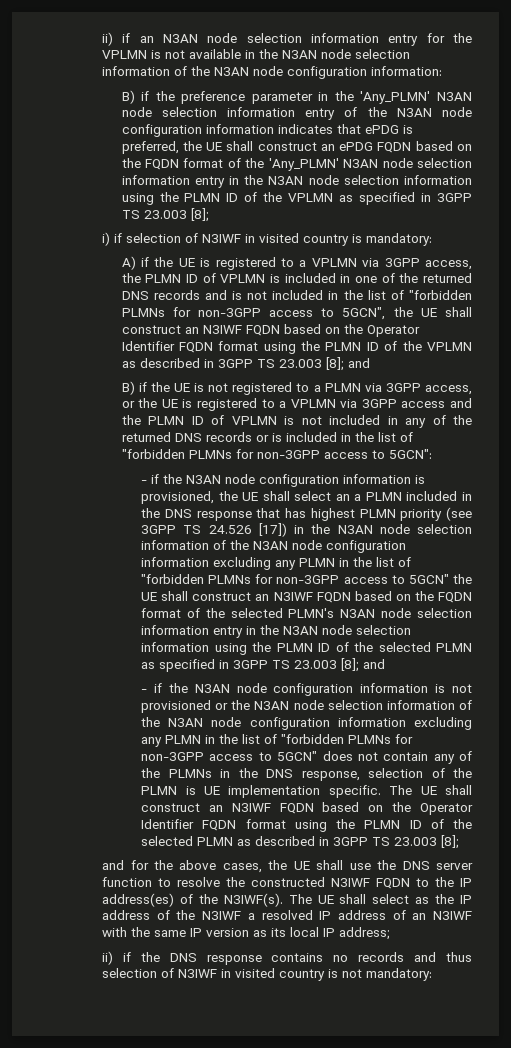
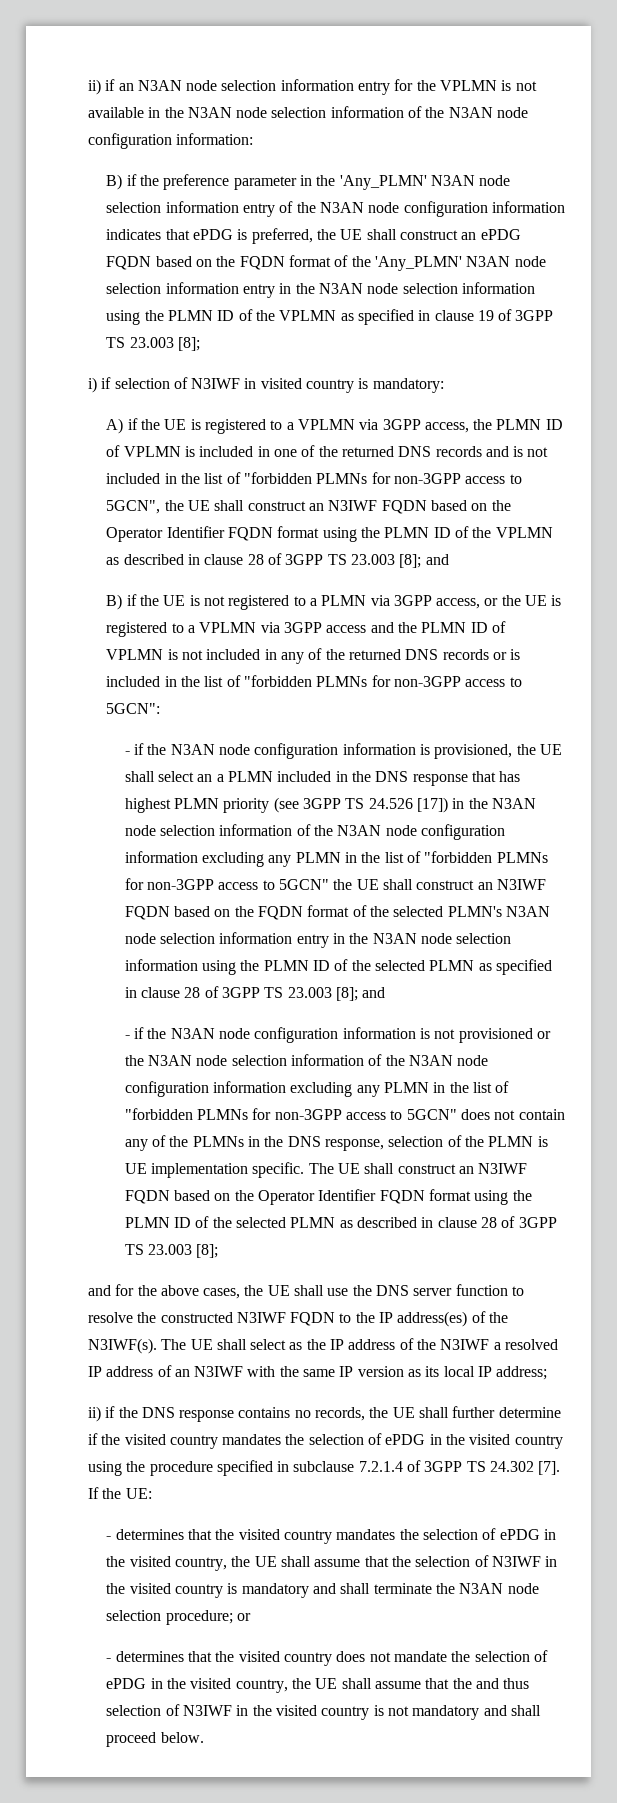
(432, 197) none -> [434,309,513,321] clause 19 of
(214, 363) none -> [204,553,282,565] clause 28 of
(230, 664) none -> [141,986,219,998] clause 28 of
(330, 841) none -> [437,1216,516,1228] clause 28 of
[358,952,405,962] records -> [315,1406,561,1421] [87,1433,563,1449] [87,1460,561,1476] [87,1487,152,1499] [106,1528,556,1544] [106,1555,558,1571] [106,1583,539,1598] [106,1610,251,1625] [106,1650,548,1666] [106,1678,472,1693] records, the UE shall further determine if the visited country mandates the selection of ePDG in the visited country using the procedure specified in subclause 7.2.1.4 of 3GPP TS 24.302 [7]. If the UE: // - determines that the visited country mandates the selection of ePDG in the visited country, the UE shall assume that the selection of N3IWF in the visited country is mandatory and shall terminate the N3AN node selection procedure; or // - determines that the visited country does not mandate the selection of ePDG in the visited country, the UE shall assume that the
(232, 973) none -> [252,1705,272,1716] the
[366,968,433,981] mandatory: -> [412,1705,541,1720] [106,1732,204,1747] mandatory and shall proceed below.

